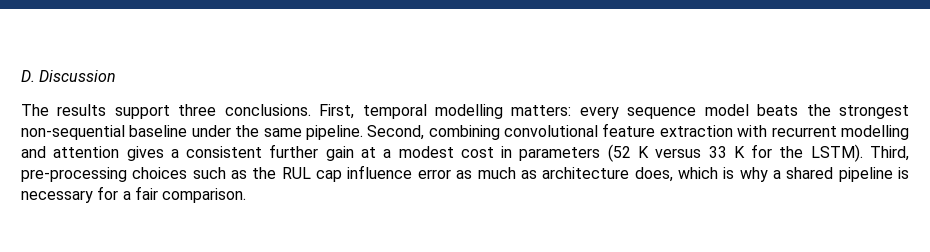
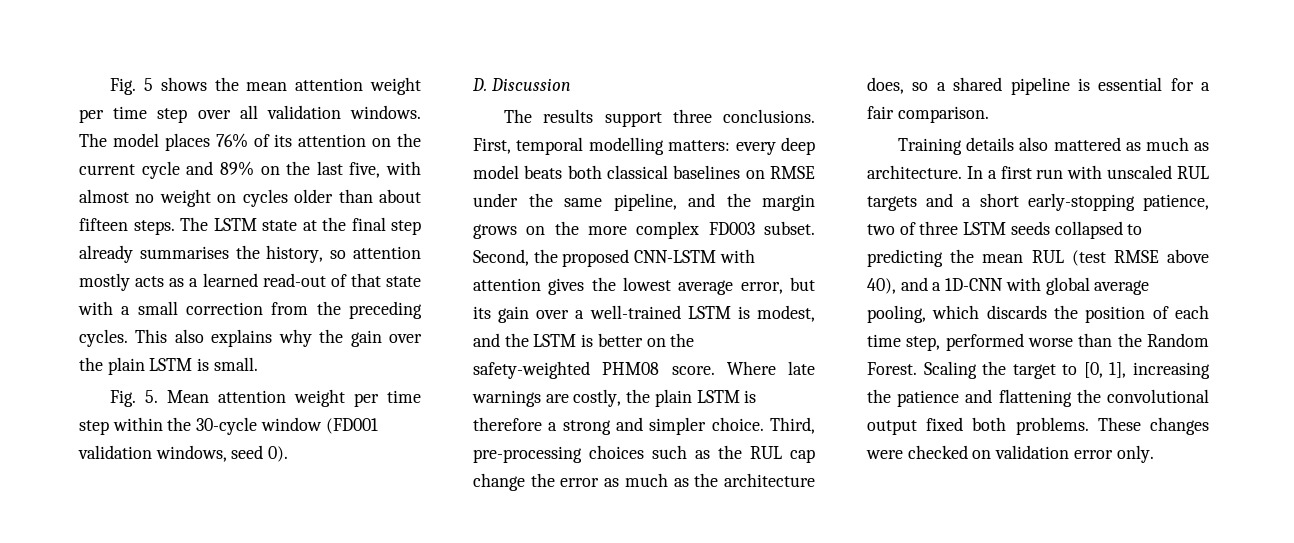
(21, 76) none -> [110,77,421,95] [79,105,421,123] [79,133,421,151] [79,161,421,179] [79,189,422,207] [79,217,421,235] [79,245,422,263] [79,273,421,291] [78,301,422,319] [79,329,423,347] [79,357,258,375] [110,389,421,407] [79,417,378,435] [78,445,289,462] Fig. 5 shows the mean attention weight per time step over all validation windows. The model places 76% of its attention on the current cycle and 89% on the last five, with almost no weight on cycles older than about fifteen steps. The LSTM state at the final step already summarises the history, so attention mostly acts as a learned read-out of that state with a small correction from the preceding cycles. This also explains why the gain over the plain LSTM is small. // Fig. 5. Mean attention weight per time step within the 30-cycle window (FD001 validation windows, seed 0). //
[627,107,697,119] sequence -> [781,137,815,155] deep
[806,104,910,119] [21,123,909,140] [21,144,863,162] the strongest non-sequential baseline under the same pipeline. Second, combining convolutional feature extraction with recurrent modelling and attention gives a consistent further gain at a modest cost in parameters (52 K versus 33 K for the LSTM). -> [567,165,815,179] [473,193,815,211] [473,221,815,239] [473,249,755,267] [473,277,815,295] [473,305,815,323] [473,333,695,347] [473,361,815,379] [472,389,757,407] [473,417,764,435] both classical baselines on RMSE under the same pipeline, and the margin grows on the more complex FD003 subset. Second, the proposed CNN-LSTM with attention gives the lowest average error, but its gain over a well-trained LSTM is modest, and the LSTM is better on the safety-weighted PHM08 score. Where late warnings are costly, the plain LSTM is therefore a strong and simpler choice.
[347,165,413,179] influence -> [473,473,555,491] change the
(537, 174) none -> [694,473,719,487] the
[677,167,768,182] which is why -> [912,82,929,91] so
[21,190,93,203] necessary -> [1098,77,1163,91] essential
(247, 195) none -> [898,137,1209,155] [867,165,1209,179] [867,193,1209,211] [867,221,1143,239] [867,249,1209,267] [867,277,1150,295] [867,305,1209,323] [867,333,1209,351] [867,361,1210,379] [867,389,1209,407] [867,417,1209,435] [866,445,1154,463] // Training details also mattered as much as architecture. In a first run with unscaled RUL targets and a short early-stopping patience, two of three LSTM seeds collapsed to predicting the mean RUL (test RMSE above 40), and a 1D-CNN with global average pooling, which discards the position of each time step, performed worse than the Random Forest. Scaling the target to [0, 1], increasing the patience and flattening the convolutional output fixed both problems. These changes were checked on validation error only.

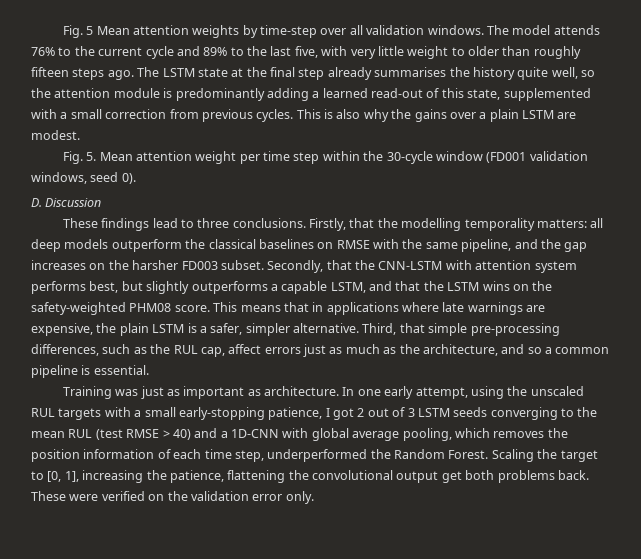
[160,77,421,95] [79,106,188,123] shows the mean attention weight per time step -> [96,25,318,38] Mean attention weights by time-step
[164,133,392,151] places 76% of its attention on -> [553,25,600,35] [31,47,72,56] attends 76% to
[260,166,280,175] on -> [230,47,244,56] to
[79,189,422,207] [79,218,175,235] almost no weight on cycles older than about fifteen steps. -> [350,46,581,59] [31,67,134,80] very little weight to older than roughly fifteen steps ago.
[266,245,422,263] [79,273,185,291] history, so attention mostly acts as -> [472,67,595,80] [31,88,309,101] history quite well, so the attention module is predominantly adding
[350,273,421,287] that state -> [441,88,591,101] this state, supplemented
[316,301,422,319] [79,329,423,347] [79,357,258,375] the preceding cycles. This also explains why the gain over the plain LSTM is small. -> [201,109,577,122] [31,130,80,140] previous cycles. This is also why the gains over a plain LSTM are modest.
[504,109,815,127] [473,137,815,155] [473,165,602,179] The results support three conclusions. First, temporal modelling matters: every deep model beats both -> [62,218,604,231] [31,239,206,252] These findings lead to three conclusions. Firstly, that the modelling temporality matters: all deep models outperform the
[473,193,518,207] under -> [373,239,399,249] with
[762,194,815,211] [473,221,815,239] [473,249,755,267] [473,277,815,295] [473,305,815,323] [473,333,643,347] margin grows on the more complex FD003 subset. Second, the proposed CNN-LSTM with attention gives the lowest average error, but its gain over a well-trained LSTM is modest, and the LSTM is better -> [564,242,588,252] [31,260,577,273] [31,281,510,294] gap increases on the harsher FD003 subset. Secondly, that the CNN-LSTM with attention system performs best, but slightly outperforms a capable LSTM, and that the LSTM wins
[726,361,776,375] Where -> [213,302,439,315] This means that in applications where
[573,389,757,407] [473,417,815,435] [473,445,815,463] [473,473,600,491] costly, the plain LSTM is therefore a strong and simpler choice. Third, pre-processing choices such as the RUL cap change the error -> [31,323,560,336] [31,344,326,357] expensive, the plain LSTM is a safer, simpler alternative. Third, that simple pre-processing differences, such as the RUL cap, affect errors just
[724,473,815,487] [867,77,904,94] architecture does, -> [422,344,525,356] architecture, and
[953,77,1003,91] shared -> [555,347,610,354] common
[1098,77,1210,91] [867,106,989,123] [898,137,1209,155] [867,165,1209,179] [867,193,1209,211] [867,221,1143,239] [867,249,943,267] essential for a fair comparison. // Training details also mattered as much as architecture. In a first run with unscaled RUL targets and a short early-stopping patience, two of three LSTM seeds collapsed to predicting -> [93,365,149,375] [62,386,584,399] [31,407,574,420] essential. // Training was just as important as architecture. In one early attempt, using the unscaled RUL targets with a small early-stopping patience, I got 2 out of 3 LSTM seeds converging to
[1167,249,1209,263] [867,278,896,294] above 40), -> [162,429,191,440] > 40)
[986,305,1047,319] discards -> [493,431,545,438] removes
(1146, 314) none -> [83,449,155,459] information
[945,333,1113,351] performed worse than -> [267,449,368,462] underperformed
[897,389,993,407] patience and -> [169,470,224,483] patience,
[926,417,1209,435] [866,445,992,459] fixed both problems. These changes were checked on -> [441,470,589,483] [31,491,188,501] get both problems back. These were verified on the

